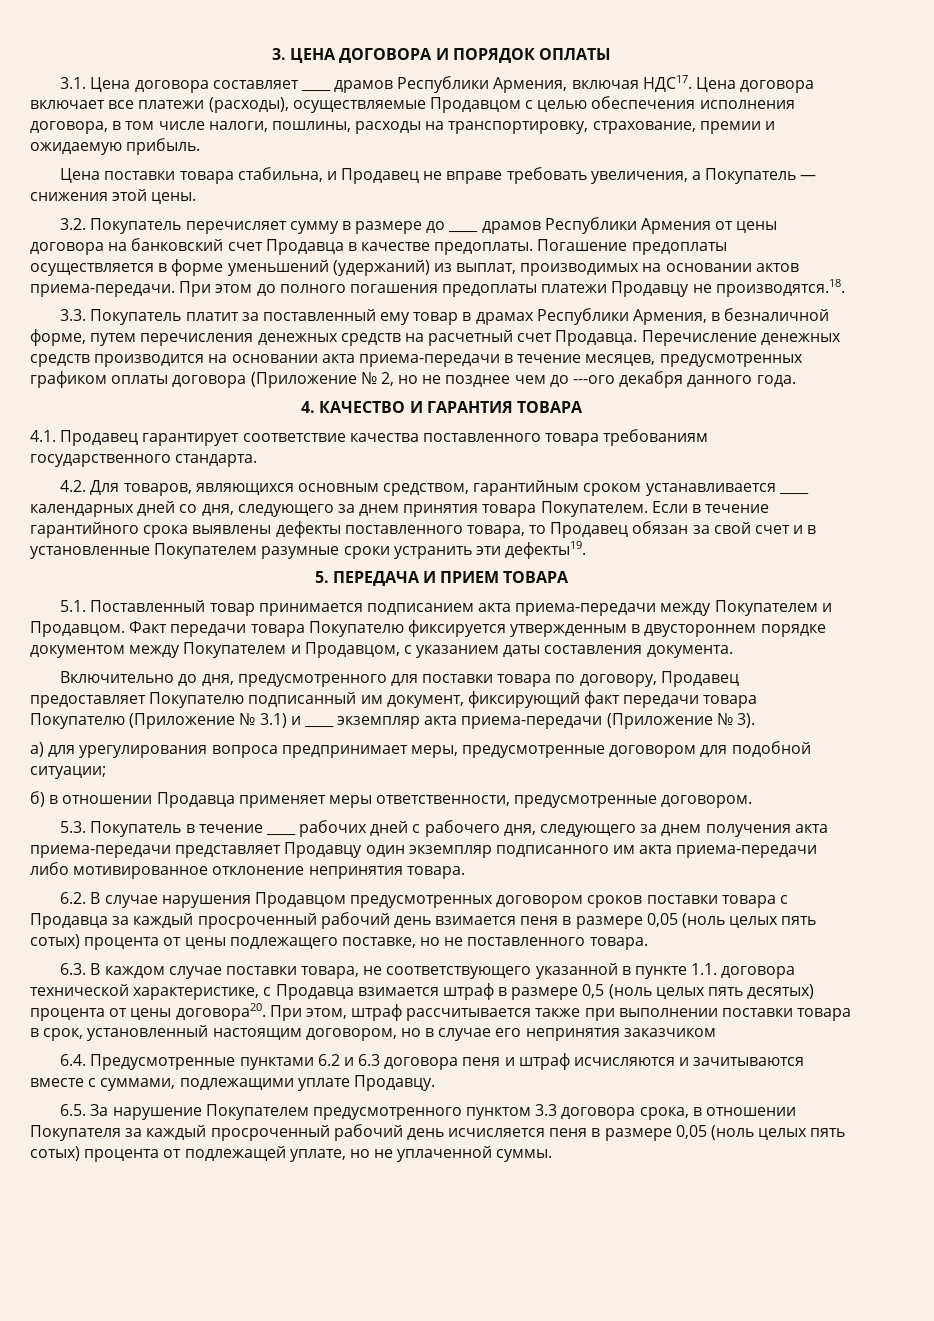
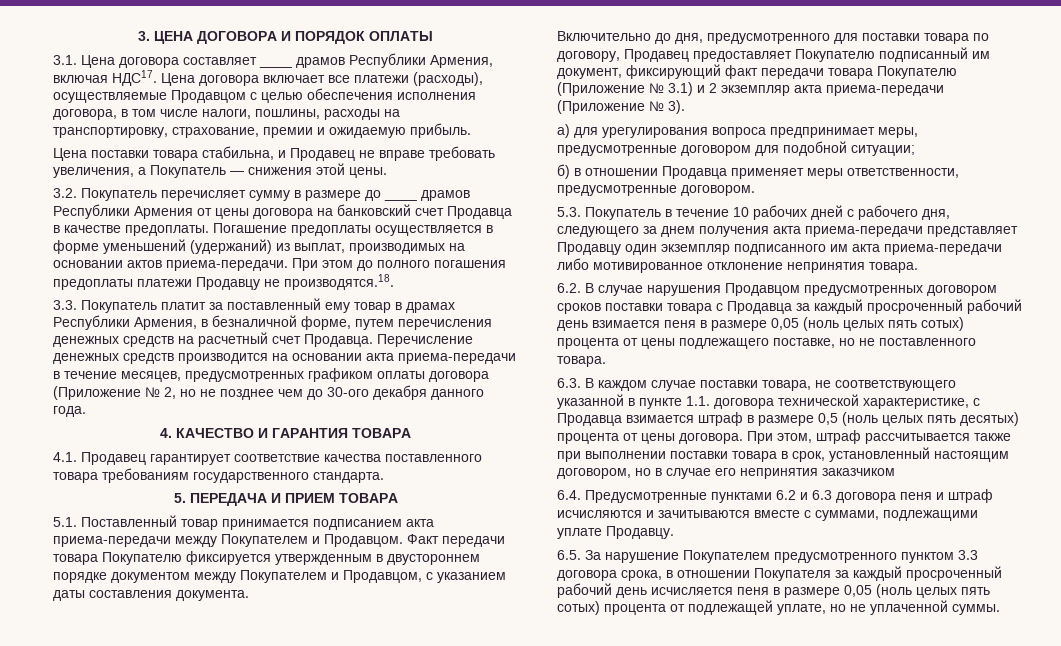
[573,375,616,384] ---ого -> [327,387,369,397] 30-ого
[60,480,809,496] [30,501,770,517] [30,521,817,538] [30,541,587,559] // 4.2. Для товаров, являющихся основным средством, гарантийным сроком устанавливается ____ календарных дней со дня, следующего за днем принятия товара Покупателем. Если в течение гарантийного срока выявлены дефекты поставленного товара, то Продавец обязан за свой счет и в установленные Покупателем разумные сроки устранить эти дефекты19. -> (384, 477) none
[303,725,334,728] ____ -> [709,83,717,93] 2
[265,833,296,836] ____ -> [733,207,749,217] 10
[175,1003,266,1021] договора20. -> [679,433,743,444] договора.

